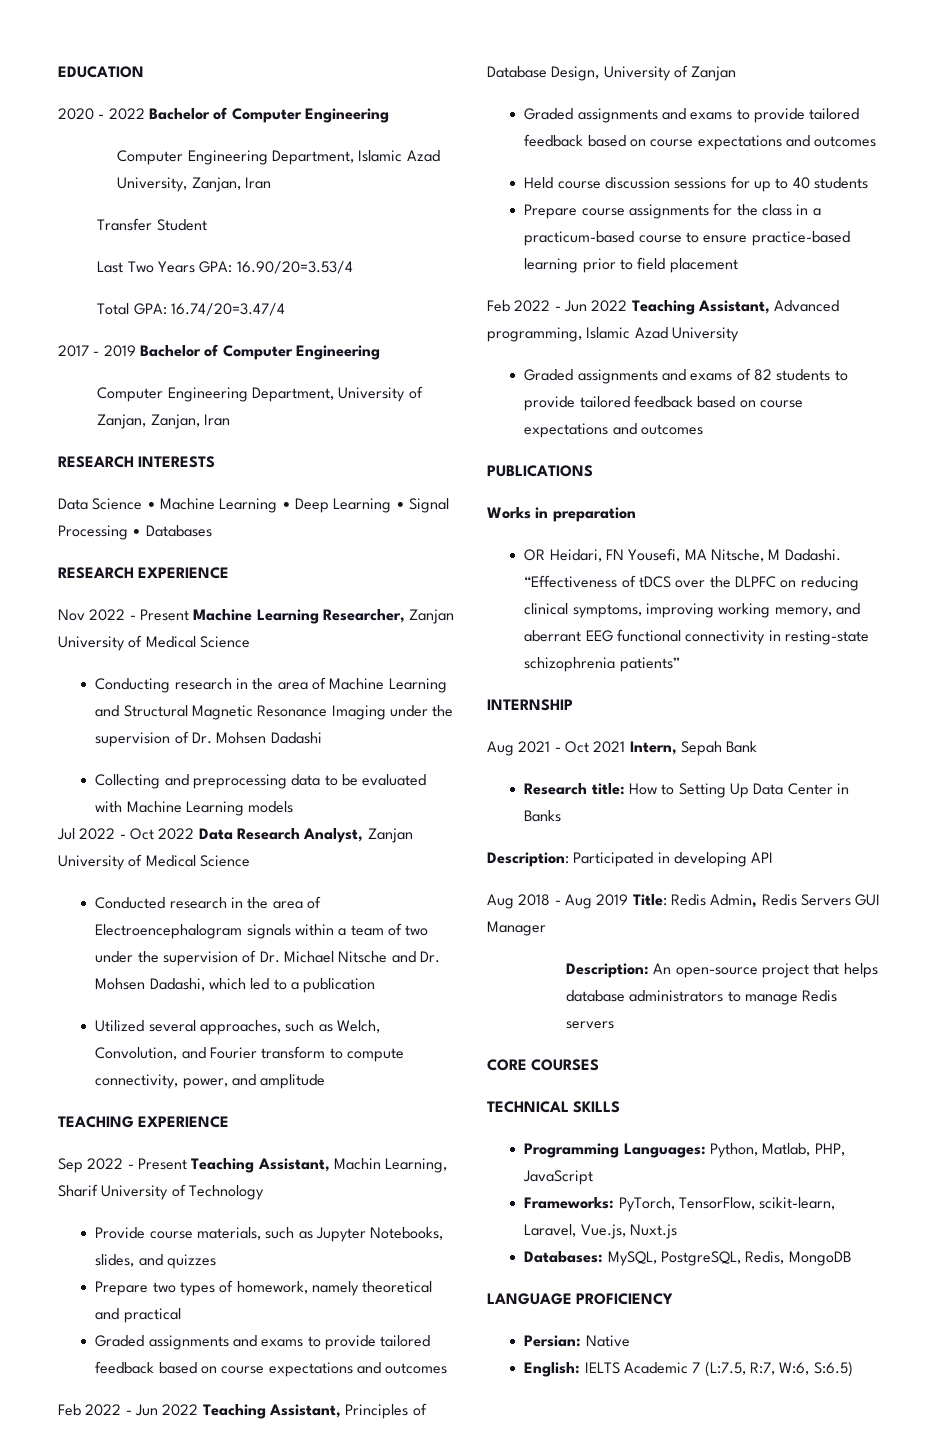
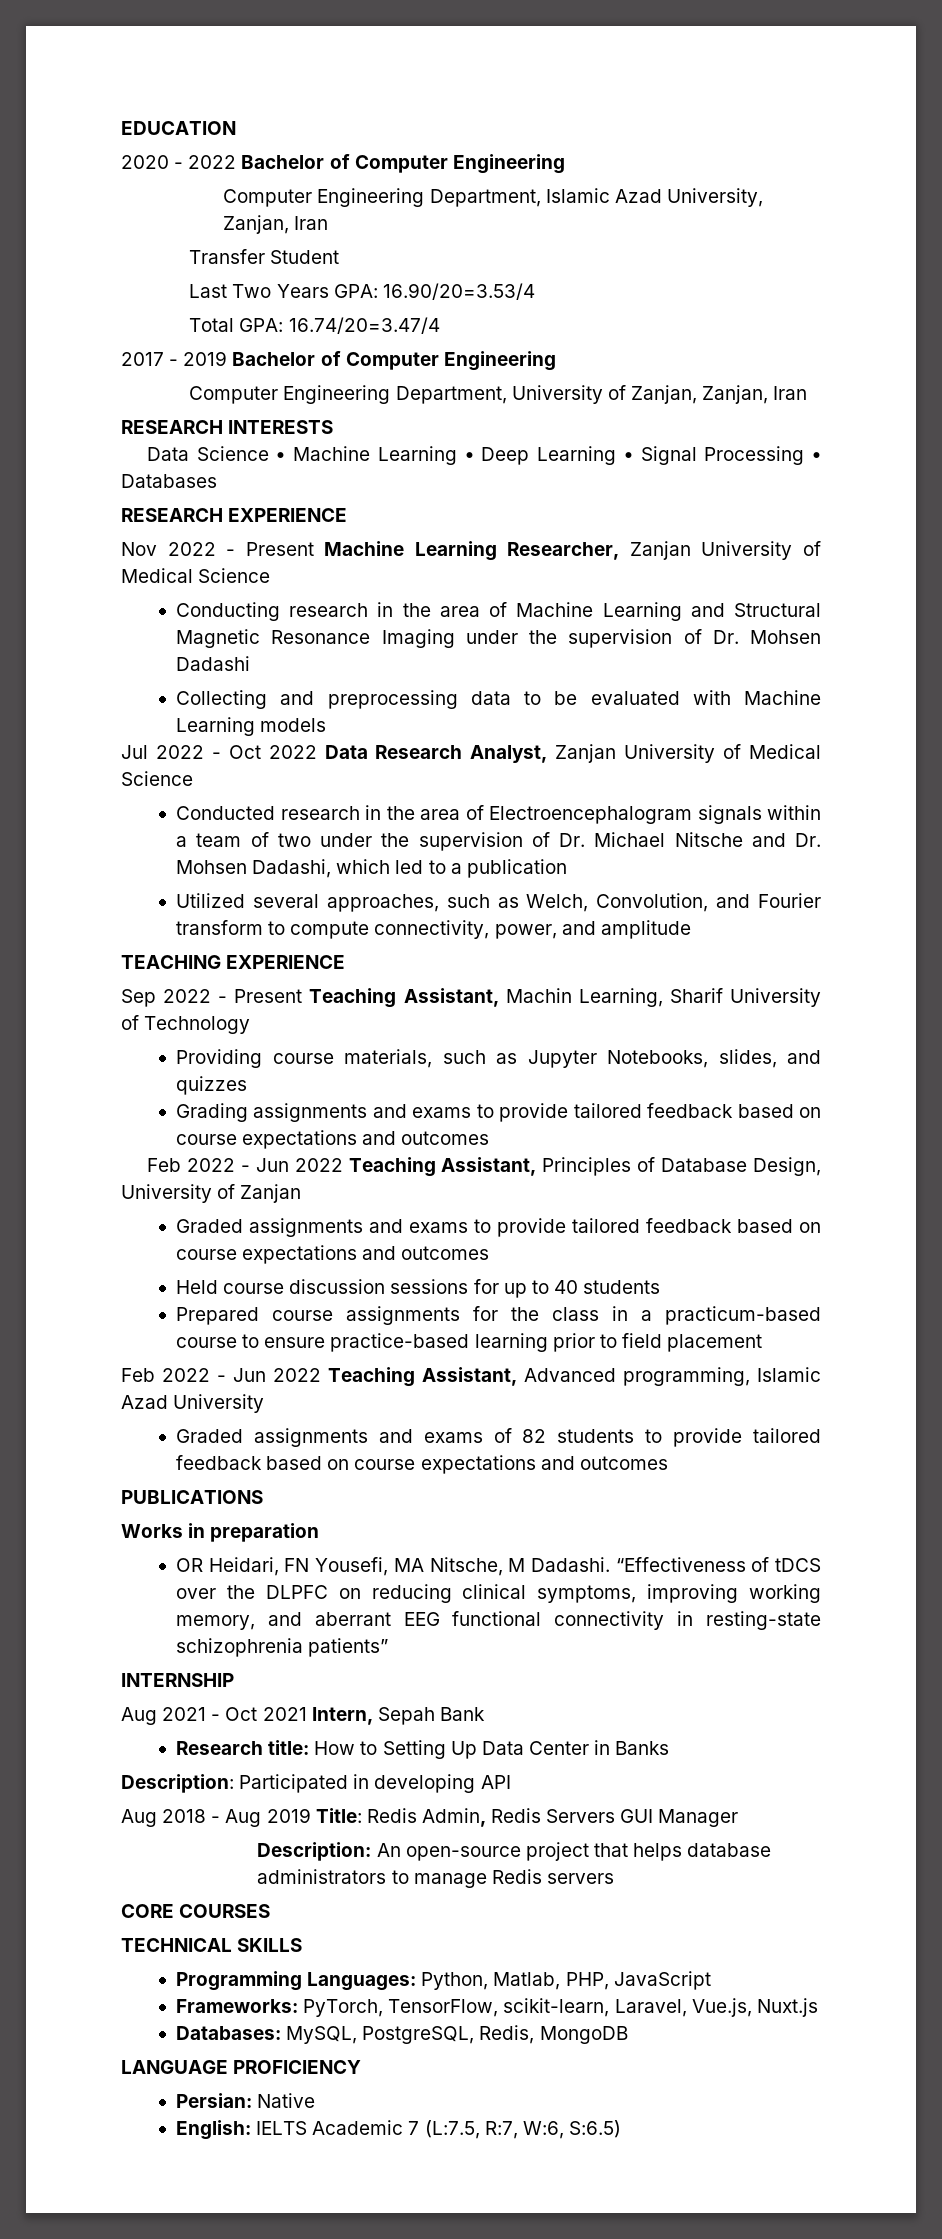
[95,1227,146,1239] Provide -> [176,1049,263,1068] Providing
[95,1280,433,1296] [95,1308,181,1323] [95,1335,145,1347] Prepare two types of homework, namely theoretical and practical // Graded -> [176,1103,249,1122] Grading
[524,204,578,219] Prepare -> [176,1307,260,1325] Prepared

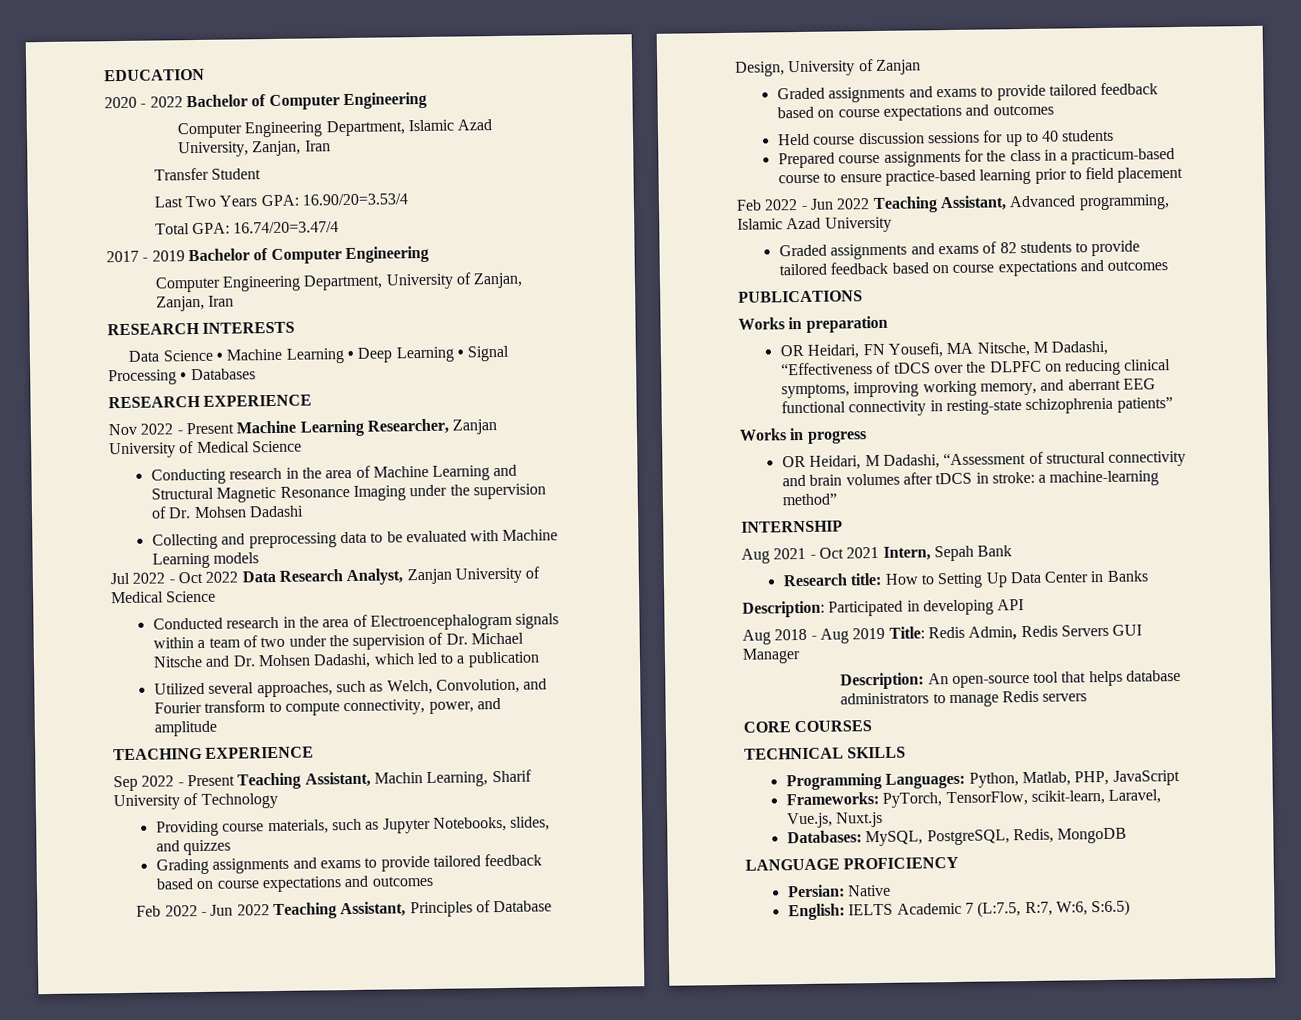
[530,1557,610,1572] Dadashi. -> [1051,340,1109,356] Dadashi,
(389, 1647) none -> [739,427,867,444] [781,450,1187,470] [781,470,1160,487] [781,493,837,506] // Works in progress // OR Heidari, M Dadashi, “Assessment of structural connectivity and brain volumes after tDCS in stroke: a machine-learning method”
[525,1842,589,1861] project -> [1033,671,1060,683] tool

